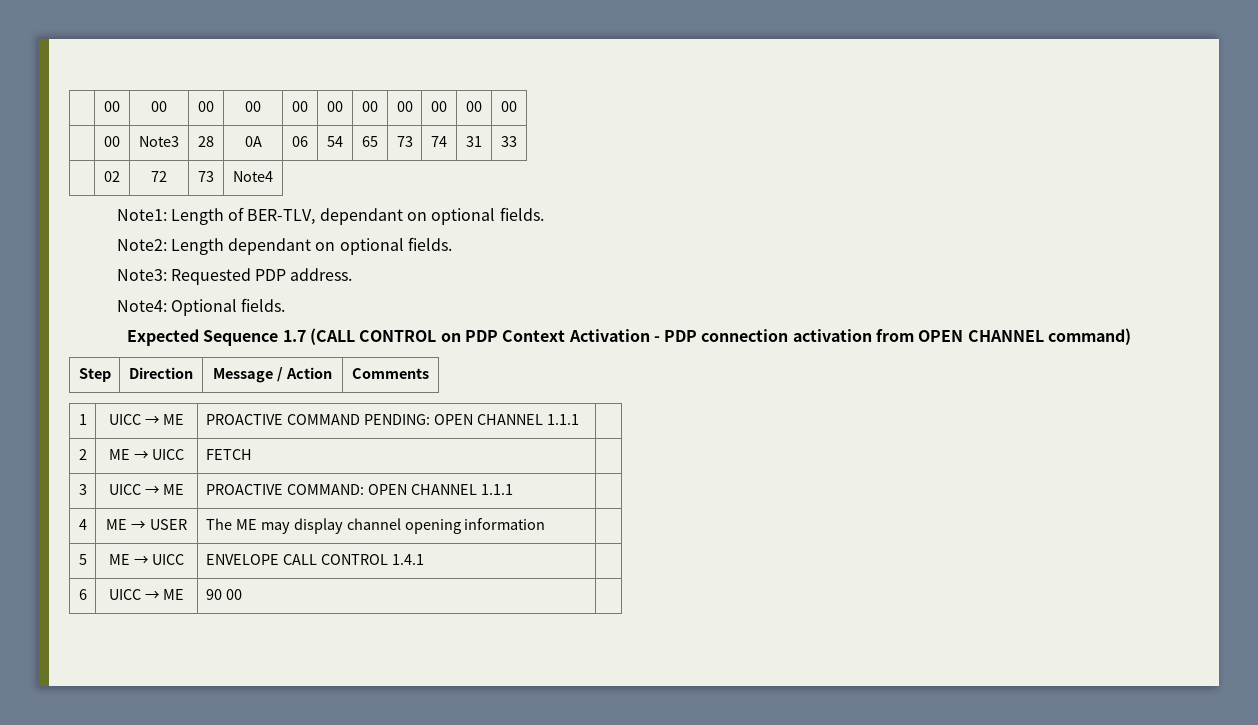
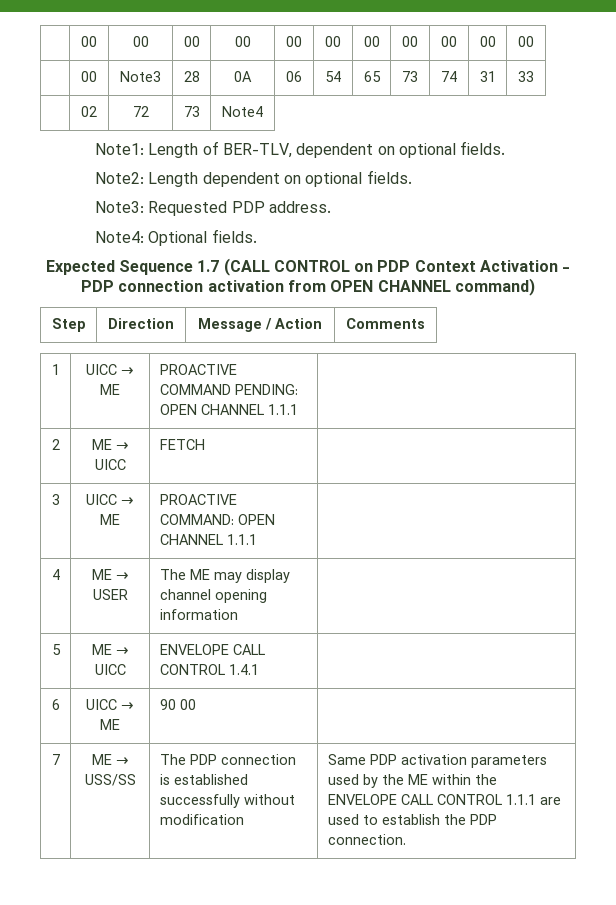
[319,208,403,225] dependant -> [296,143,374,158] dependent
[228,238,312,255] dependant -> [202,172,280,187] dependent
(242, 594) none -> [51,754,60,765] [91,754,129,765] [84,774,136,786] [159,754,296,765] [159,774,248,785] [159,794,295,808] [159,814,244,825] [327,754,547,768] [327,774,497,788] [327,794,561,805] [327,814,497,825] [327,834,406,845] // 7 | ME → USS/SS | The PDP connection is established successfully without modification | Same PDP activation parameters used by the ME within the ENVELOPE CALL CONTROL 1.1.1 are used to establish the PDP connection.

